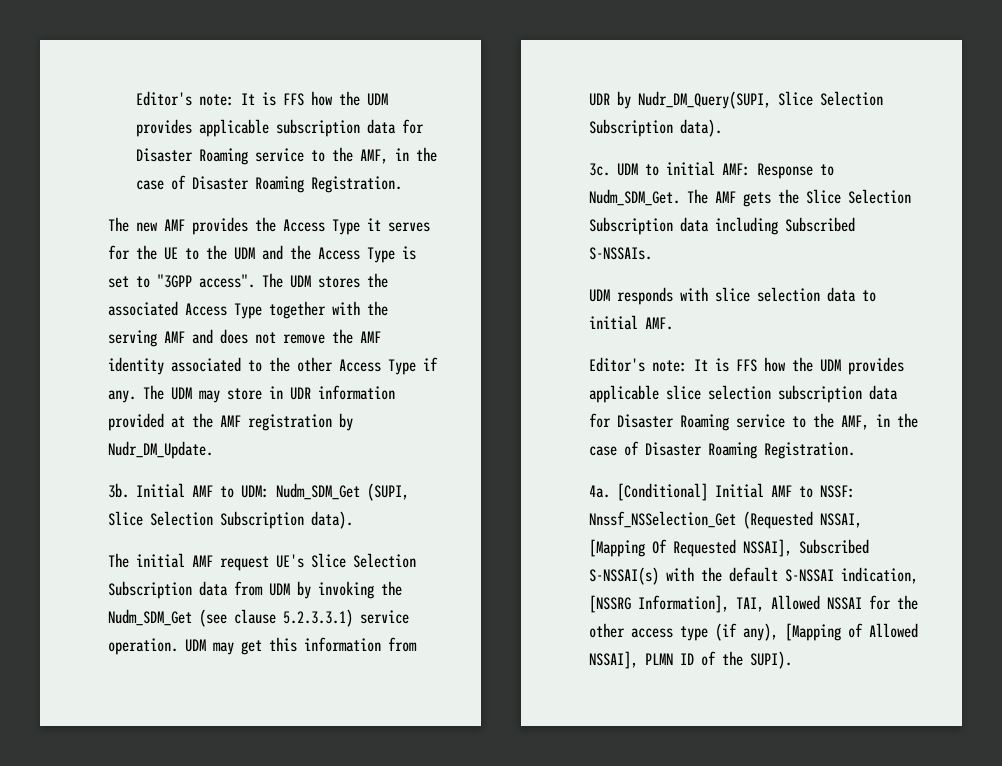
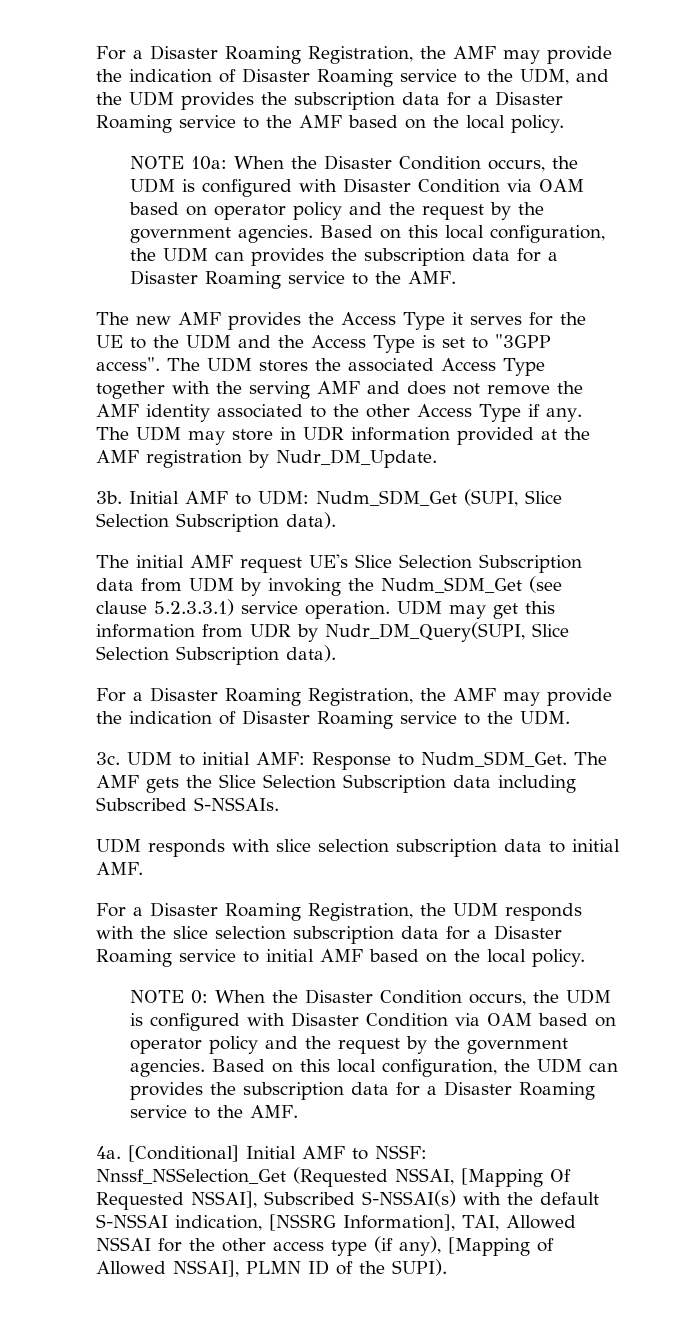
[136,91,389,106] [136,119,425,137] [136,147,438,165] [136,175,403,193] Editor's note: It is FFS how the UDM provides applicable subscription data for Disaster Roaming service to the AMF, in the case of Disaster Roaming Registration. -> [95,45,612,64] [95,68,609,87] [95,91,563,110] [95,115,565,133] [130,155,579,172] [130,178,585,197] [129,202,545,220] [130,225,606,243] [130,247,559,266] [130,270,457,289] For a Disaster Roaming Registration, the AMF may provide the indication of Disaster Roaming service to the UDM, and the UDM provides the subscription data for a Disaster Roaming service to the AMF based on the local policy. // NOTE 10a: When the Disaster Condition occurs, the UDM is configured with Disaster Condition via OAM based on operator policy and the request by the government agencies. Based on this local configuration, the UDM can provides the subscription data for a Disaster Roaming service to the AMF.
(722, 128) none -> [95,687,612,706] [95,710,570,729] // For a Disaster Roaming Registration, the AMF may provide the indication of Disaster Roaming service to the UDM.
(820, 294) none -> [395,839,497,857] subscription
[588,357,904,375] [588,385,659,403] Editor's note: It is FFS how the UDM provides applicable -> [95,902,582,921] [95,926,166,939] For a Disaster Roaming Registration, the UDM responds with the
[616,413,918,431] [588,441,855,459] Disaster Roaming service to the AMF, in the case of Disaster Roaming Registration. -> [476,925,562,940] [95,949,586,967] [130,989,612,1006] [130,1012,617,1031] [130,1036,569,1054] [130,1058,619,1077] [130,1081,596,1100] [130,1105,299,1119] a Disaster Roaming service to initial AMF based on the local policy. // NOTE 0: When the Disaster Condition occurs, the UDM is configured with Disaster Condition via OAM based on operator policy and the request by the government agencies. Based on this local configuration, the UDM can provides the subscription data for a Disaster Roaming service to the AMF.

